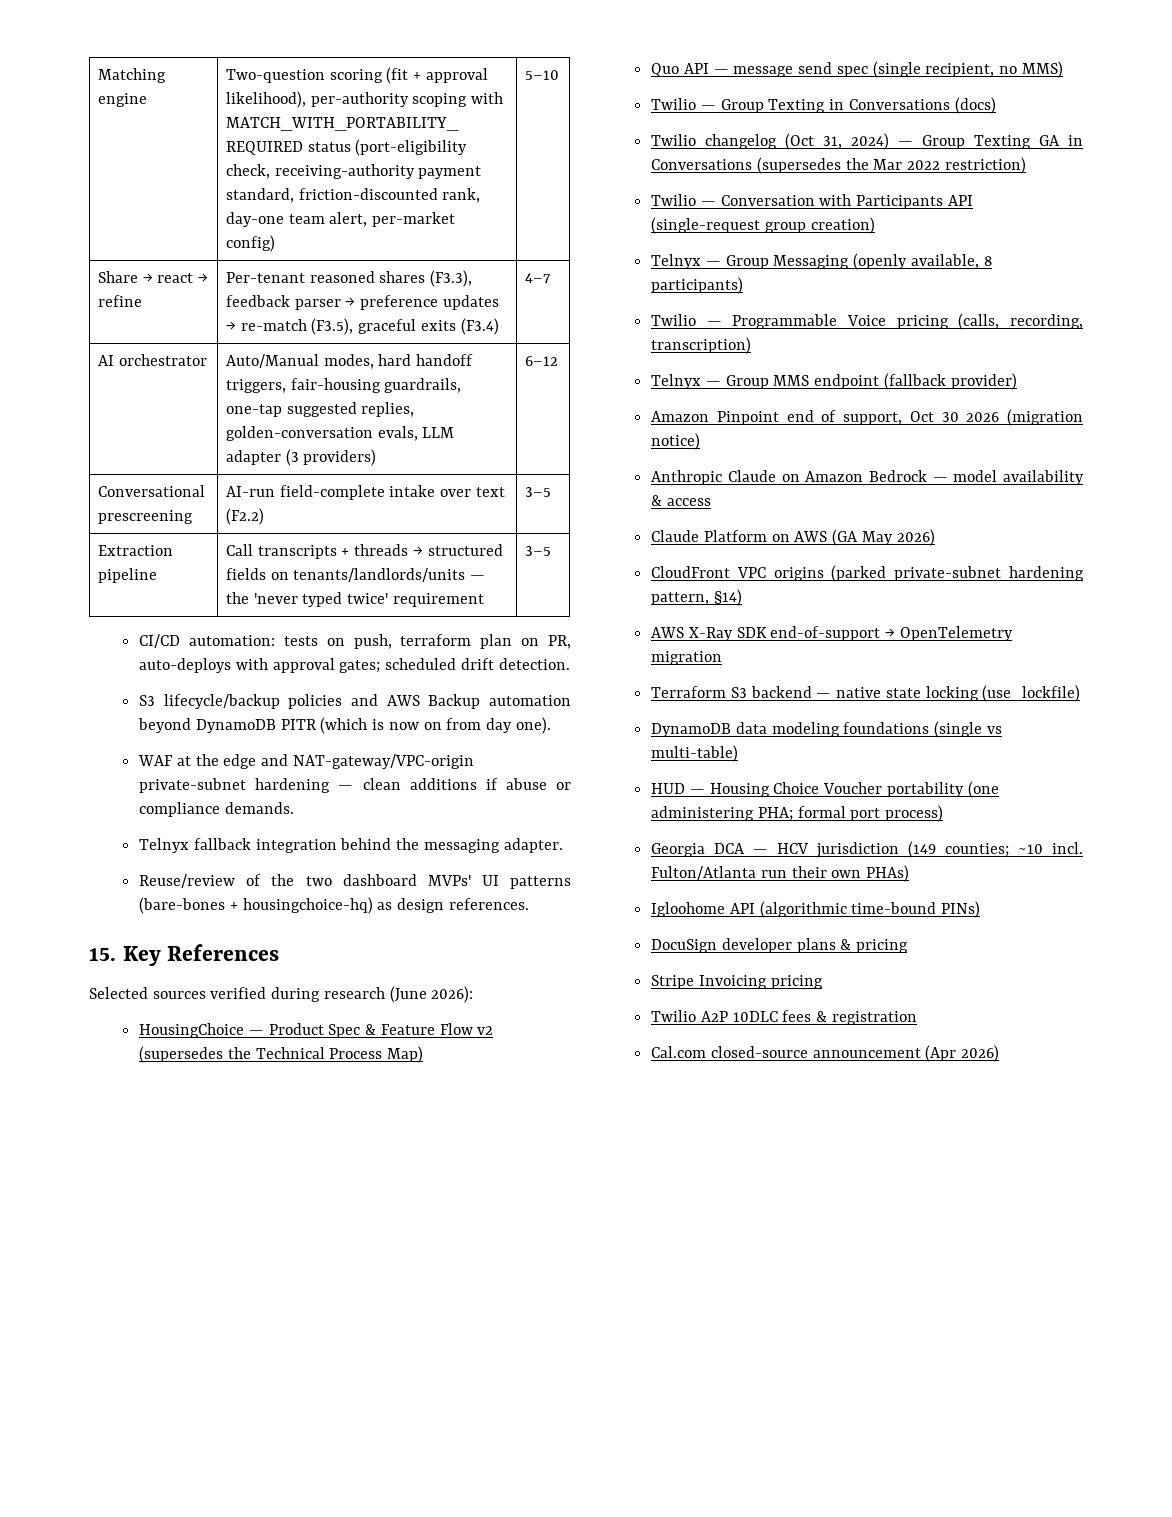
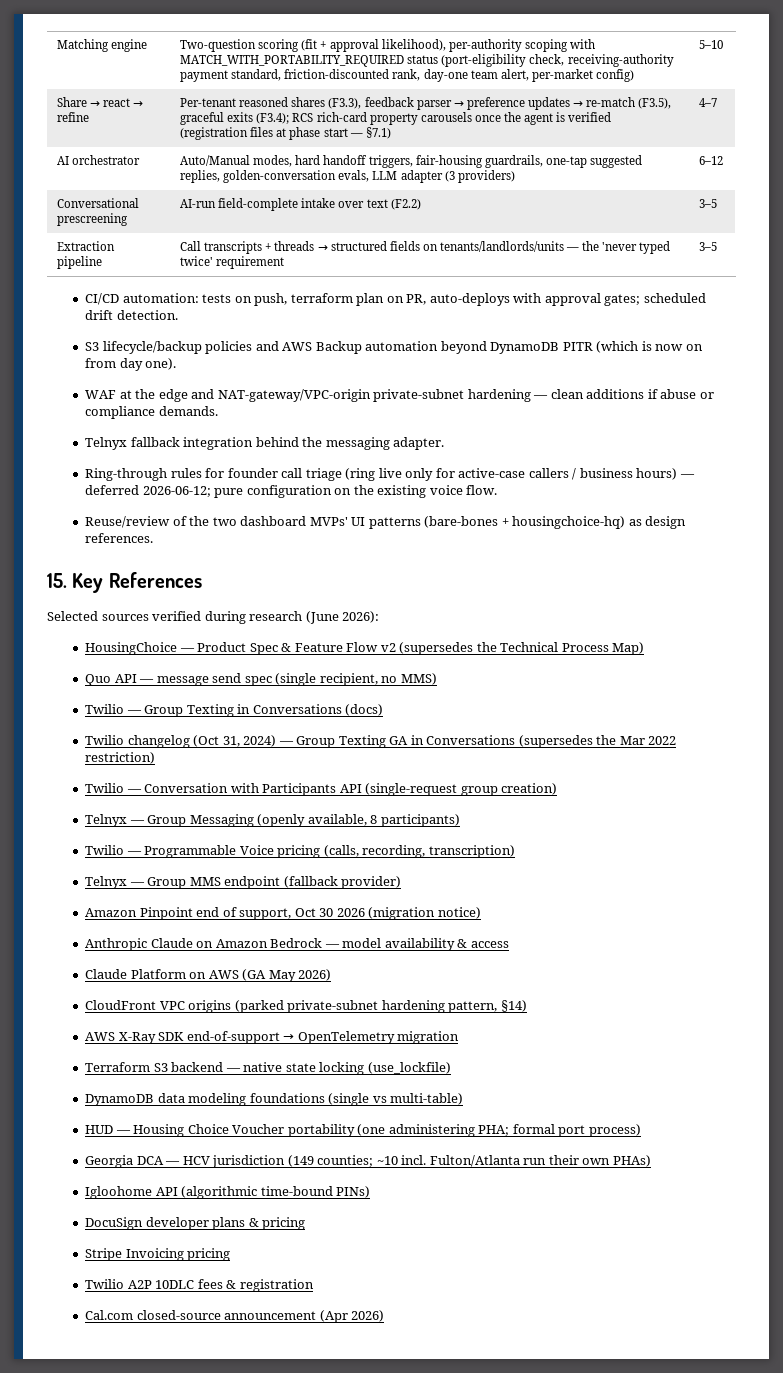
[460,318,499,335] (F3.4) -> [256,112,612,125] [180,127,391,140] (F3.4); RCS rich-card property carousels once the agent is verified (registration files at phase start — §7.1)
(563, 845) none -> [85,468,695,481] [85,485,498,498] // Ring-through rules for founder call triage (ring live only for active-case callers / business hours) — deferred 2026-06-12; pure configuration on the existing voice flow.

